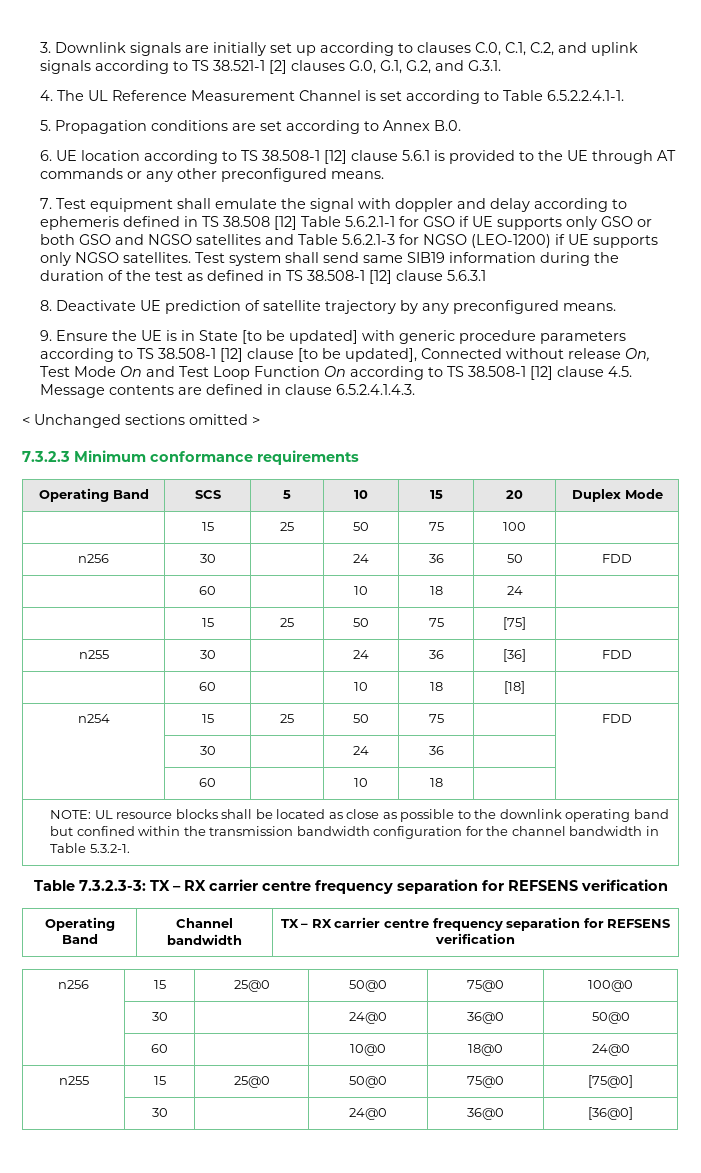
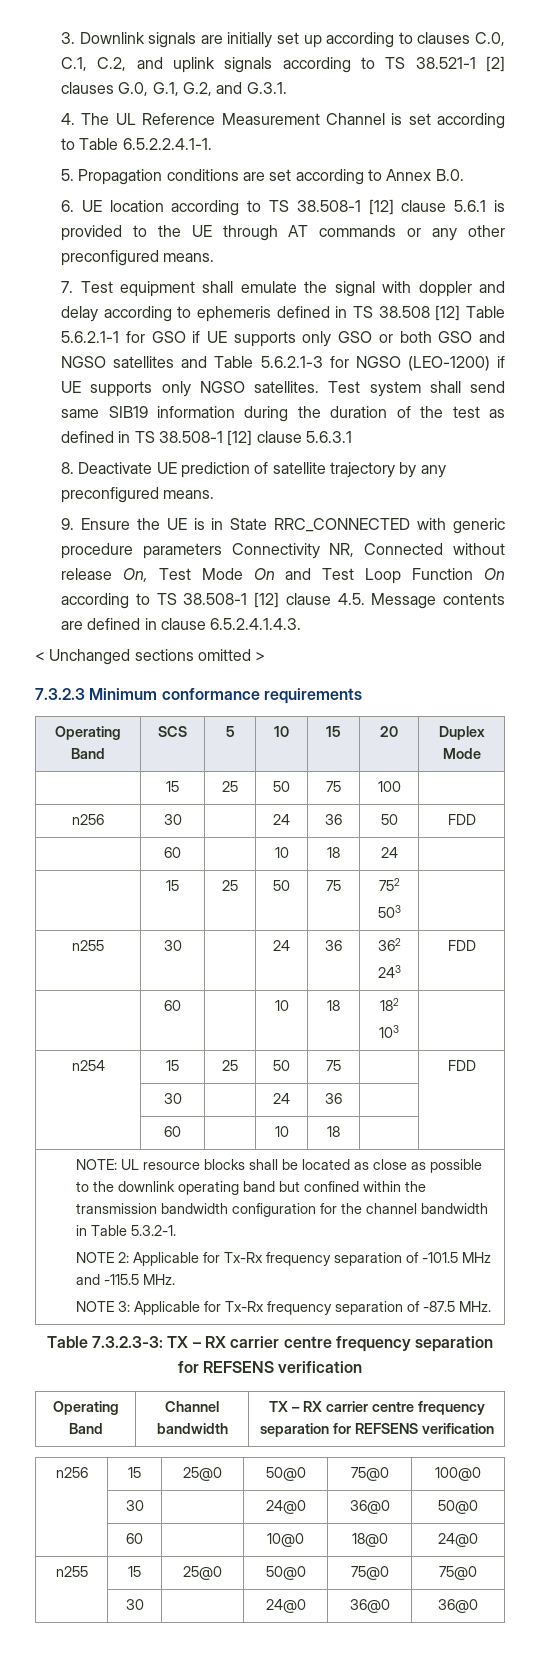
[242,330,359,344] [to be updated] -> [274,518,411,532] RRC_CONNECTED
[40,348,418,362] according to TS 38.508-1 [12] clause [to be updated], -> [231,543,355,559] Connectivity NR,
[503,617,526,630] [75] -> [378,878,400,891] [377,905,401,918] 752 // 503
[503,649,526,662] [602,650,632,659] [199,682,216,691] [354,682,368,691] [429,682,443,691] [504,681,525,694] [36] | FDD // | 60 | | 10 | 18 | [18] -> [377,938,401,951] [377,965,401,978] [447,940,476,951] [164,1000,181,1011] [274,1000,289,1011] [327,1000,340,1011] [379,998,399,1011] [379,1025,399,1038] 362 // 243 | FDD // | 60 | | 10 | 18 | 182 // 103
(130, 848) none -> [75,1252,491,1266] [75,1274,175,1285] [75,1301,491,1315] // NOTE 2: Applicable for Tx-Rx frequency separation of -101.5 MHz and -115.5 MHz. // NOTE 3: Applicable for Tx-Rx frequency separation of -87.5 MHz.
[588,1075,633,1088] [151,1108,168,1117] [349,1108,387,1120] [467,1108,504,1120] [588,1107,633,1120] [75@0] // | 30 | | 24@0 | 36@0 | [36@0] -> [439,1566,477,1580] [125,1599,144,1610] [265,1599,306,1613] [349,1599,390,1613] [438,1599,478,1613] 75@0 // | 30 | | 24@0 | 36@0 | 36@0

